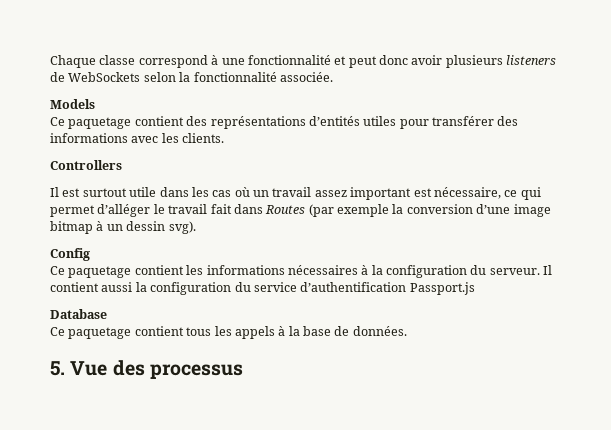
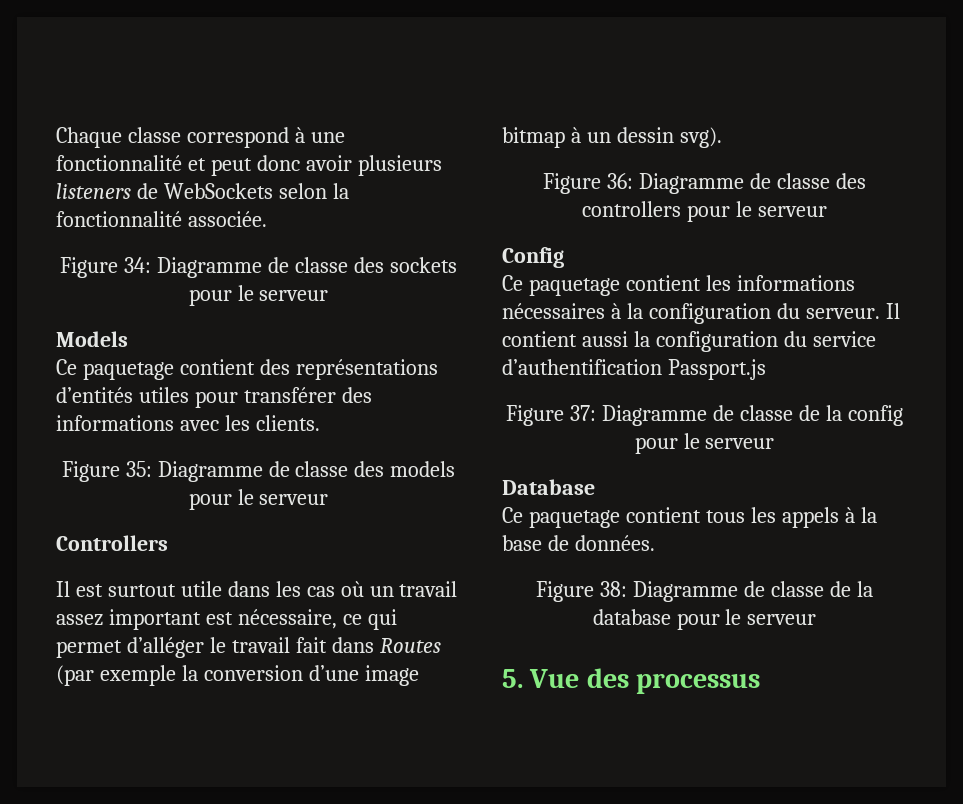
(333, 77) none -> [60,257,457,278] [188,285,329,306] // Figure 34: Diagramme de classe des sockets pour le serveur
(225, 138) none -> [61,461,456,482] [188,489,329,510] // Figure 35: Diagramme de classe des models pour le serveur
(196, 227) none -> [543,173,866,194] [582,201,827,222] // Figure 36: Diagramme de classe des controllers pour le serveur
(475, 288) none -> [506,405,903,426] [634,433,775,454] // Figure 37: Diagramme de classe de la config pour le serveur
(407, 331) none -> [536,581,873,602] [592,609,817,630] // Figure 38: Diagramme de classe de la database pour le serveur

